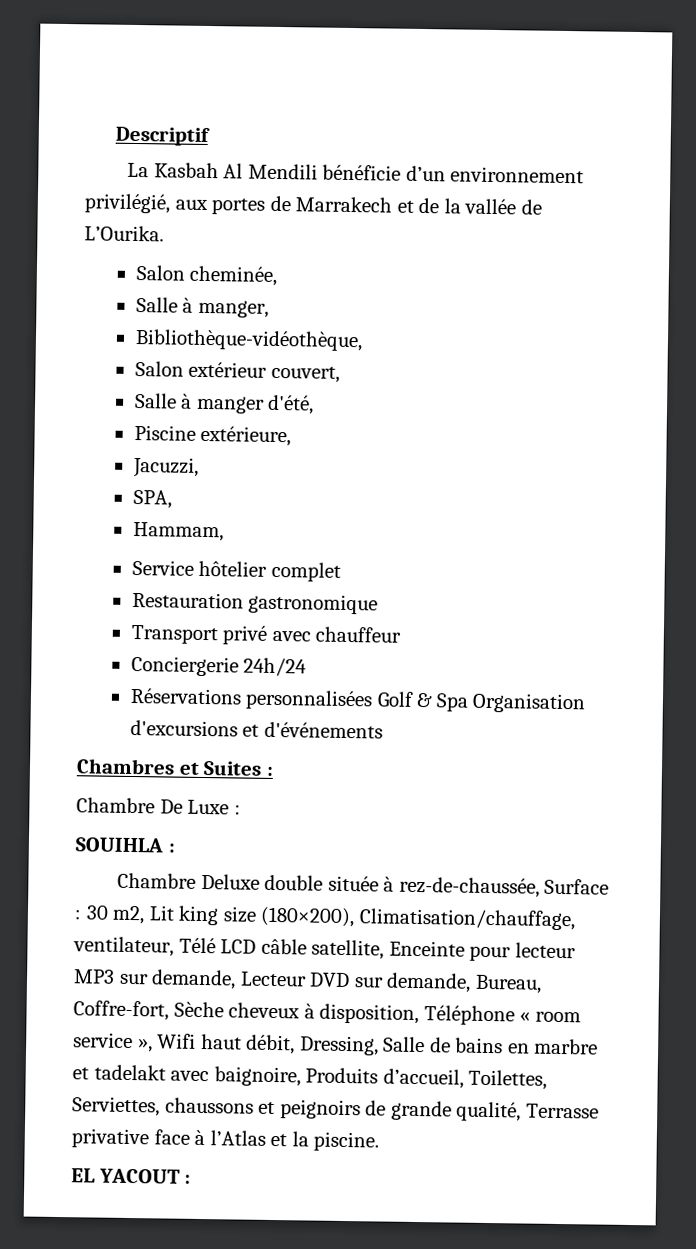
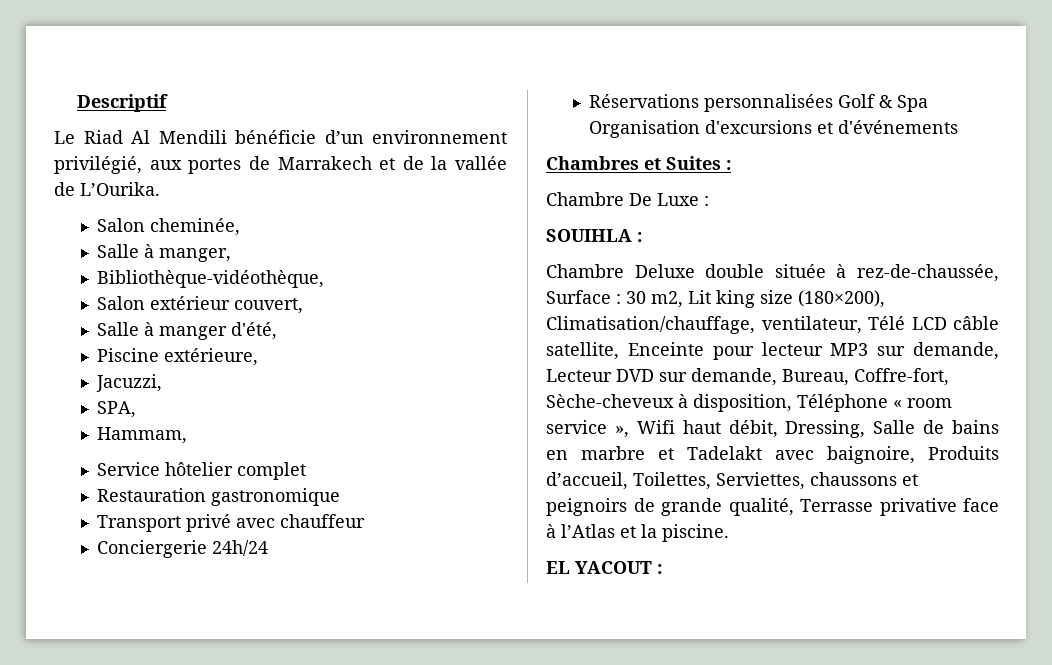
[127,162,219,179] La Kasbah -> [54,130,123,144] Le Riad
[173,1001,301,1019] Sèche cheveux -> [546,394,674,408] Sèche-cheveux
[93,1064,166,1081] tadelakt -> [687,446,762,460] Tadelakt

